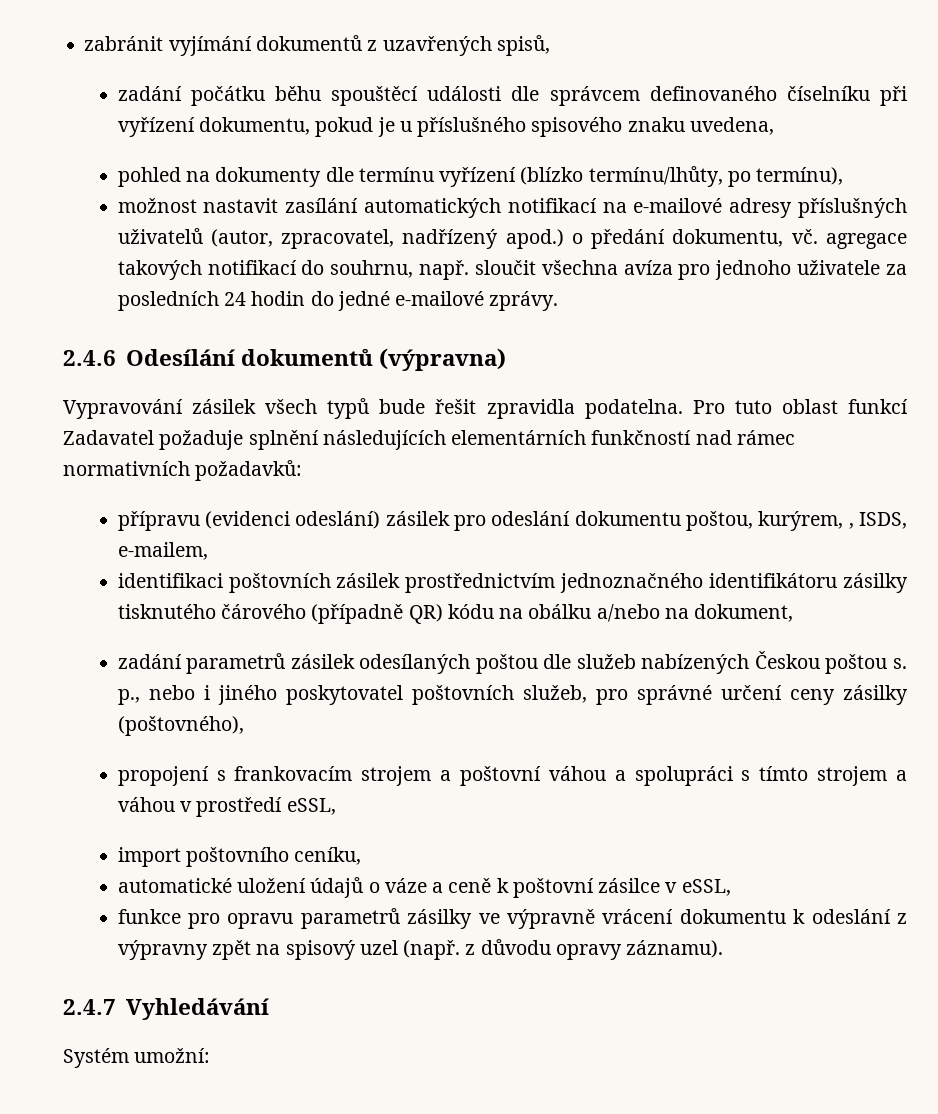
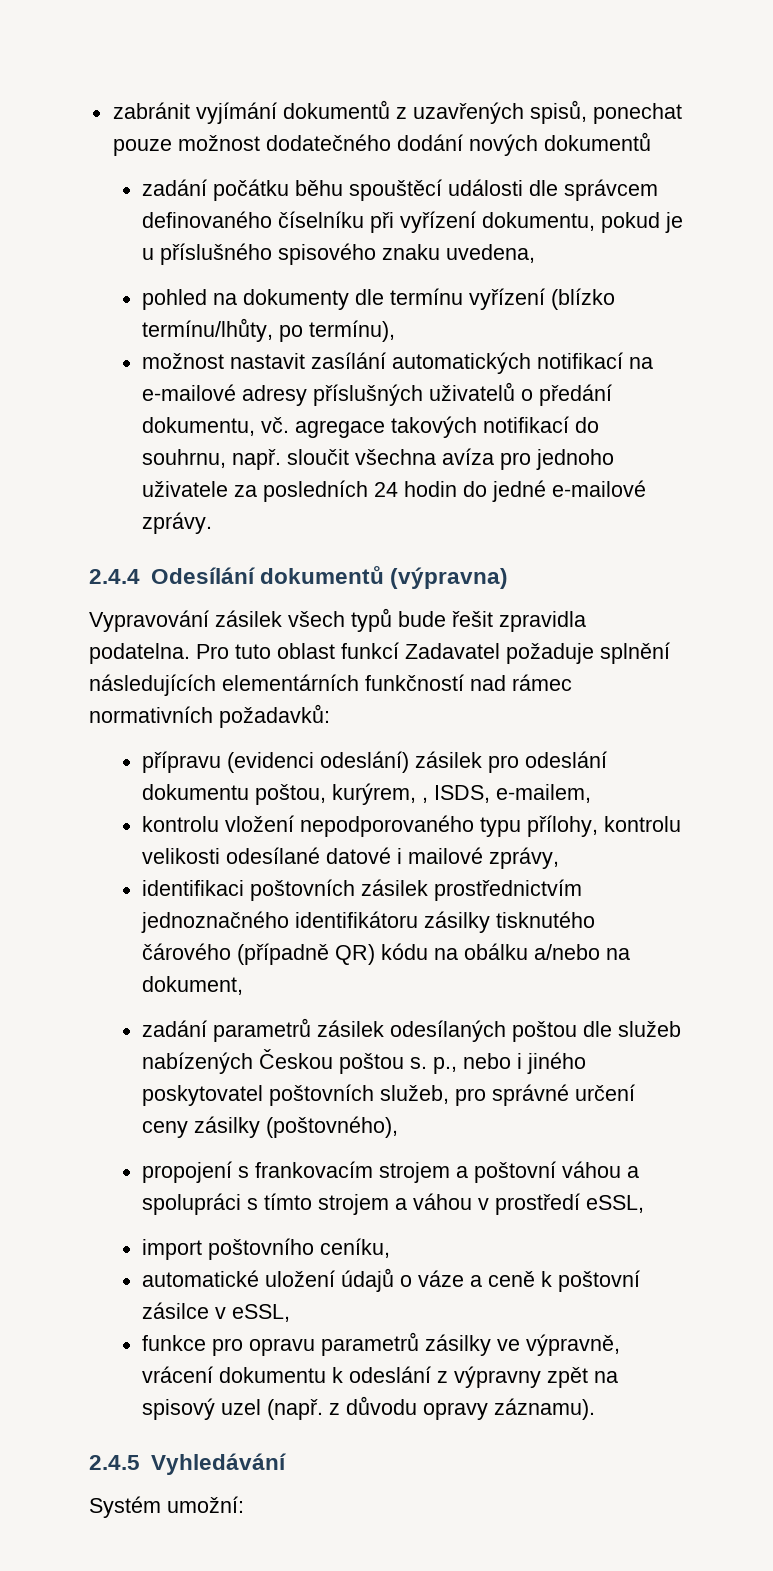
(550, 45) none -> [592,103,682,124] [112,132,651,156] ponechat pouze možnost dodatečného dodání nových dokumentů
[210,229,564,249] (autor, zpracovatel, nadřízený apod.) -> (515, 391) none
[63,350,116,366] 2.4.6 -> [89,569,140,584] 2.4.4
(208, 551) none -> [141,815,681,837] [141,847,559,869] // kontrolu vložení nepodporovaného typu přílohy, kontrolu velikosti odesílané datové i mailové zprávy,
[507,909,596,929] výpravně -> [525,1334,620,1356] výpravně,
[63,999,116,1015] 2.4.7 -> [89,1455,140,1470] 2.4.5

